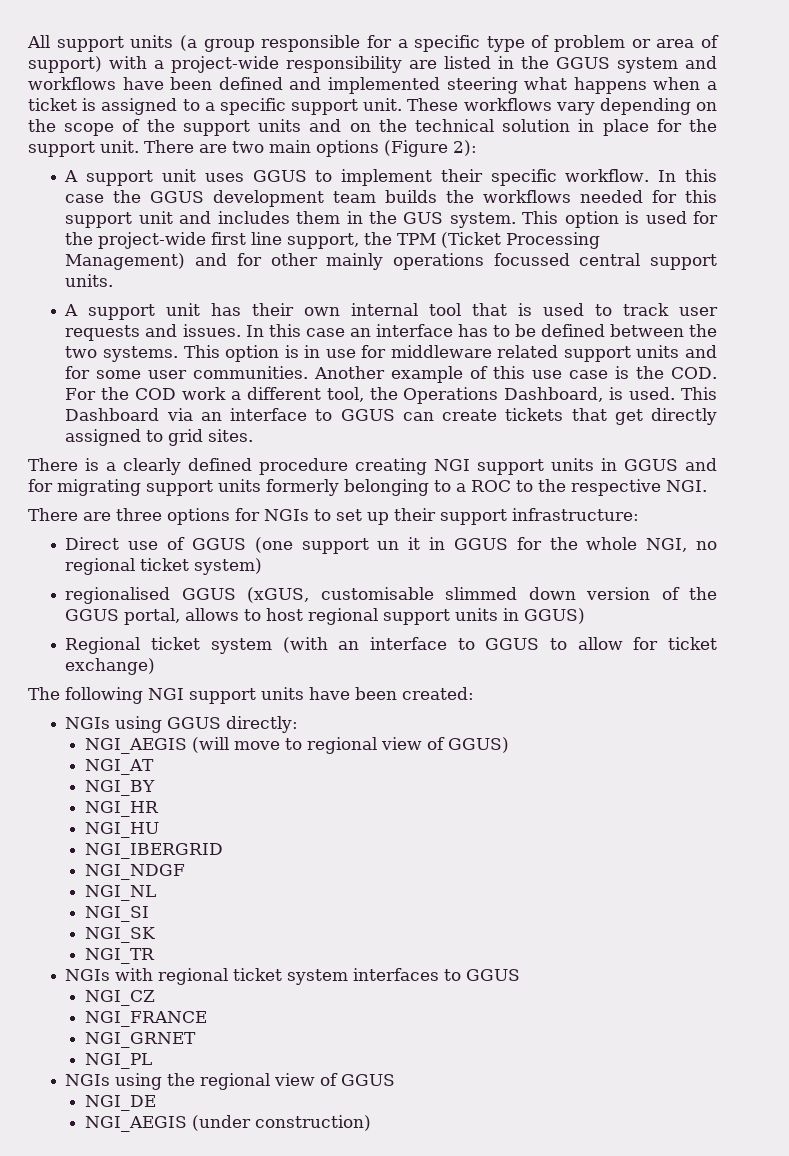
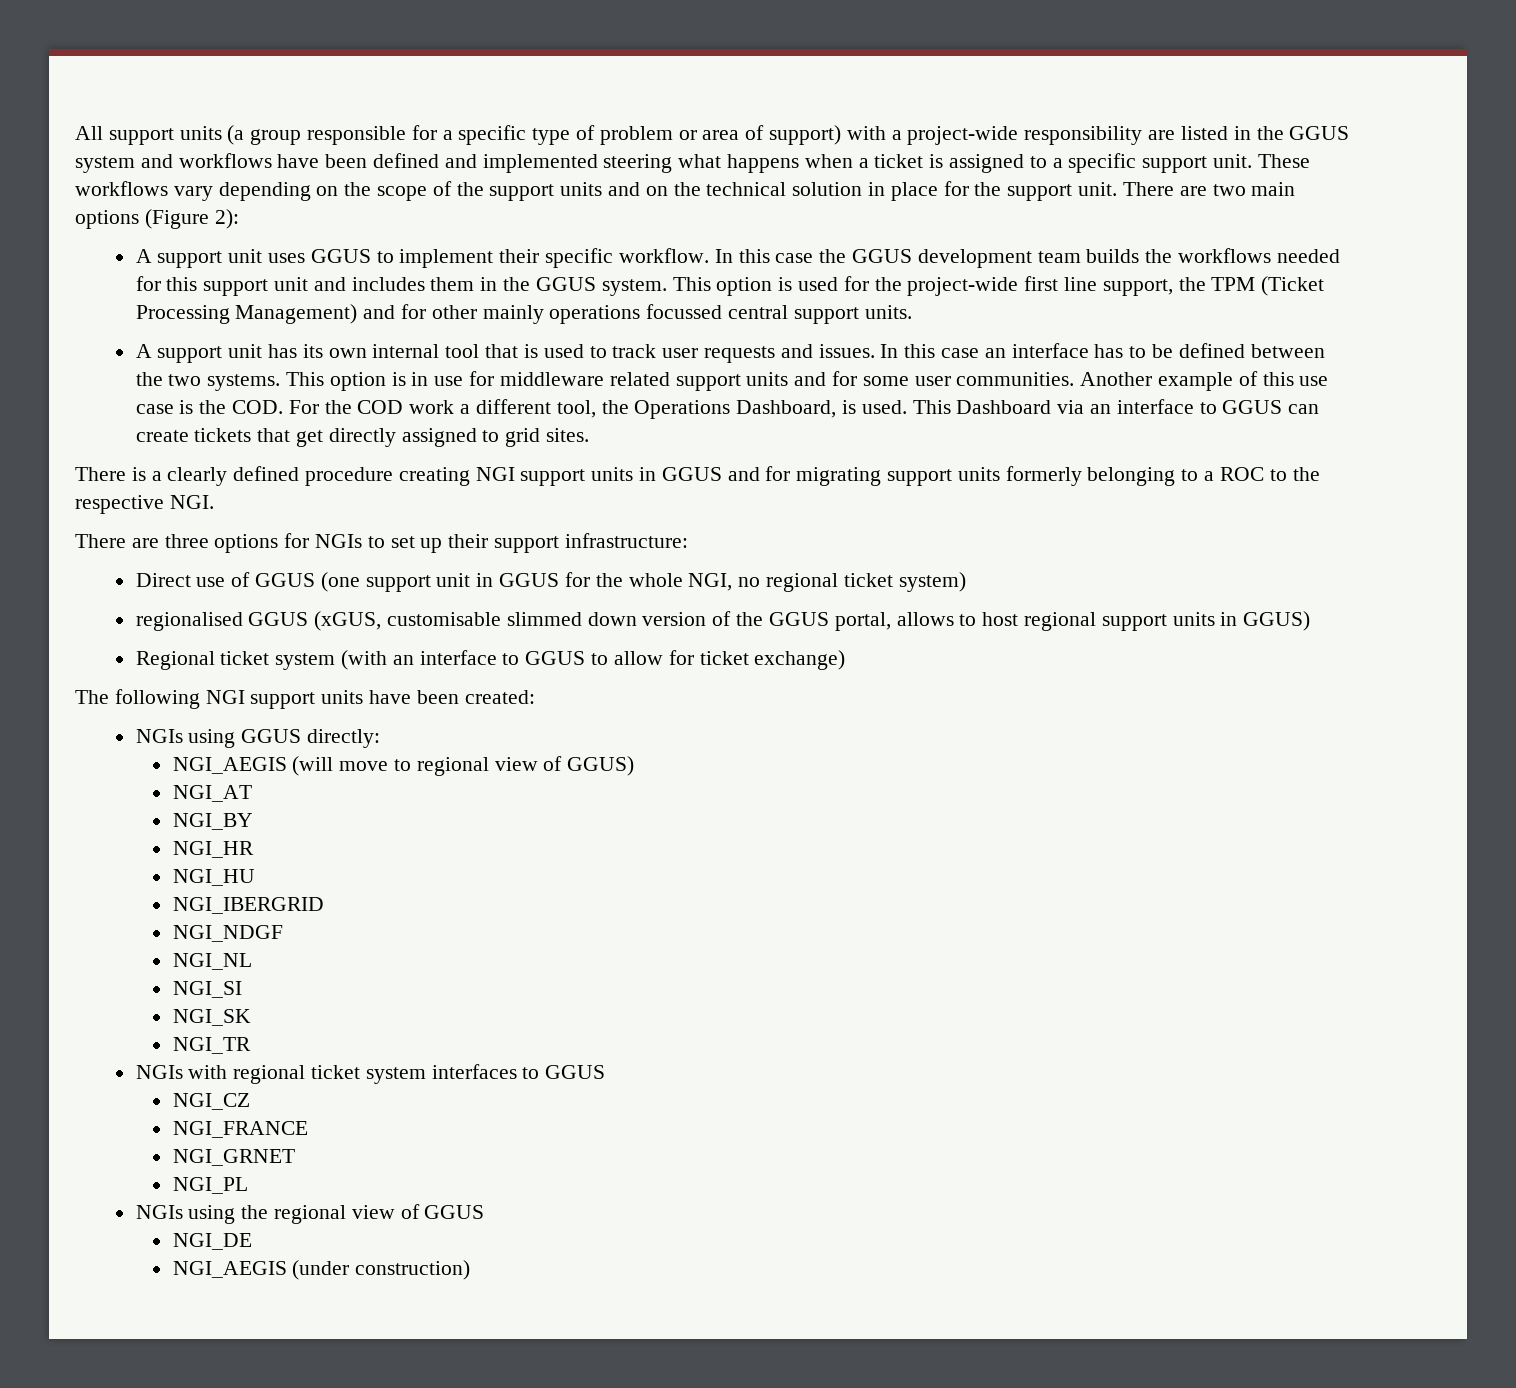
[403,212,444,224] GUS -> [535,277,596,291] GGUS
[252,303,295,316] their -> [302,344,323,358] its
[377,537,421,550] un it -> [436,573,471,587] unit

